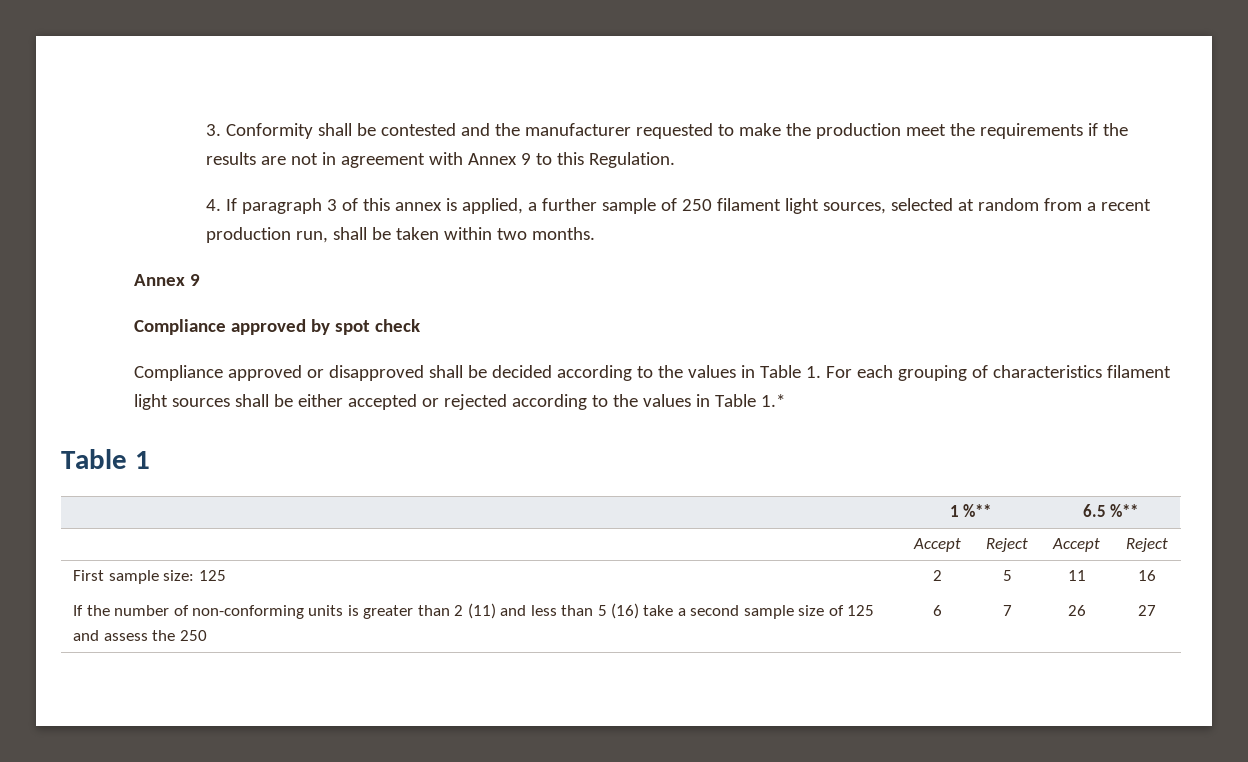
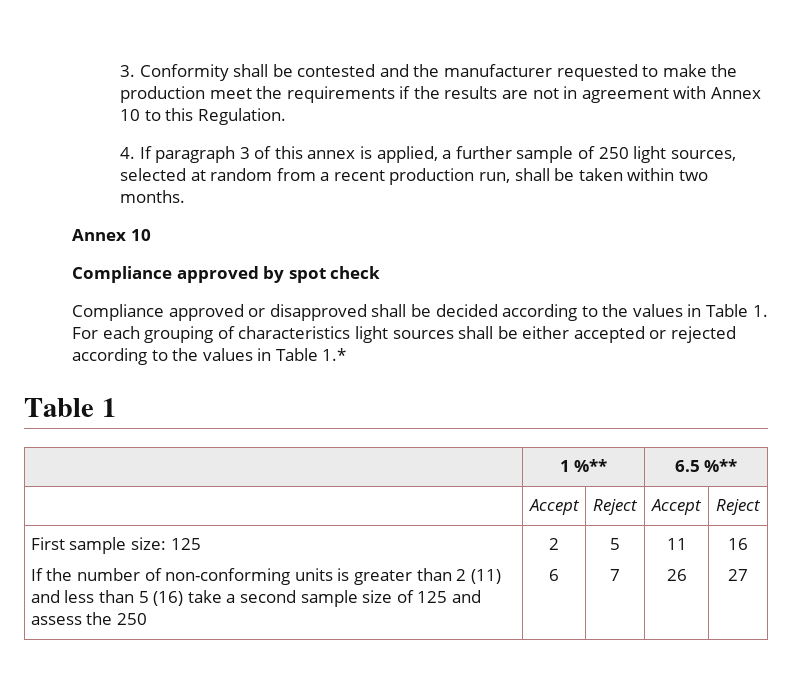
[521,153,532,165] 9 -> [119,109,140,121] 10
[717,198,782,211] filament -> (629, 153) none
[189,274,200,286] 9 -> [130,229,151,241] 10
[1106,365,1171,378] filament -> (351, 332) none

